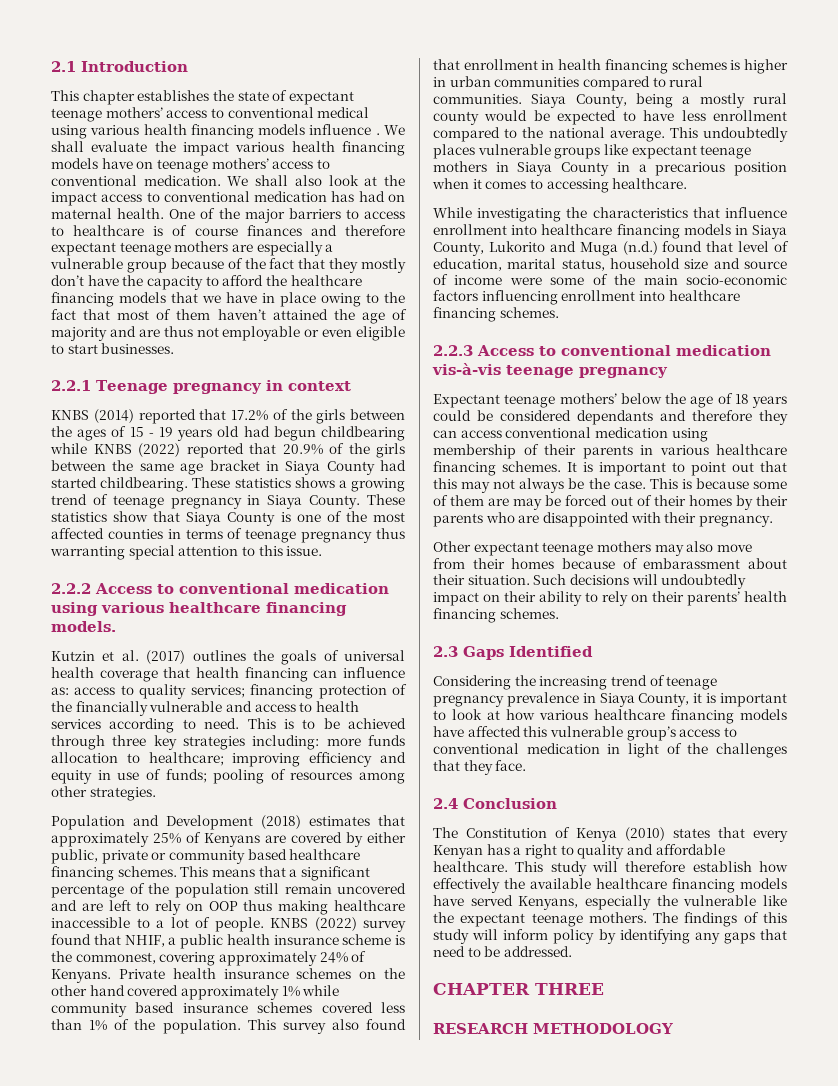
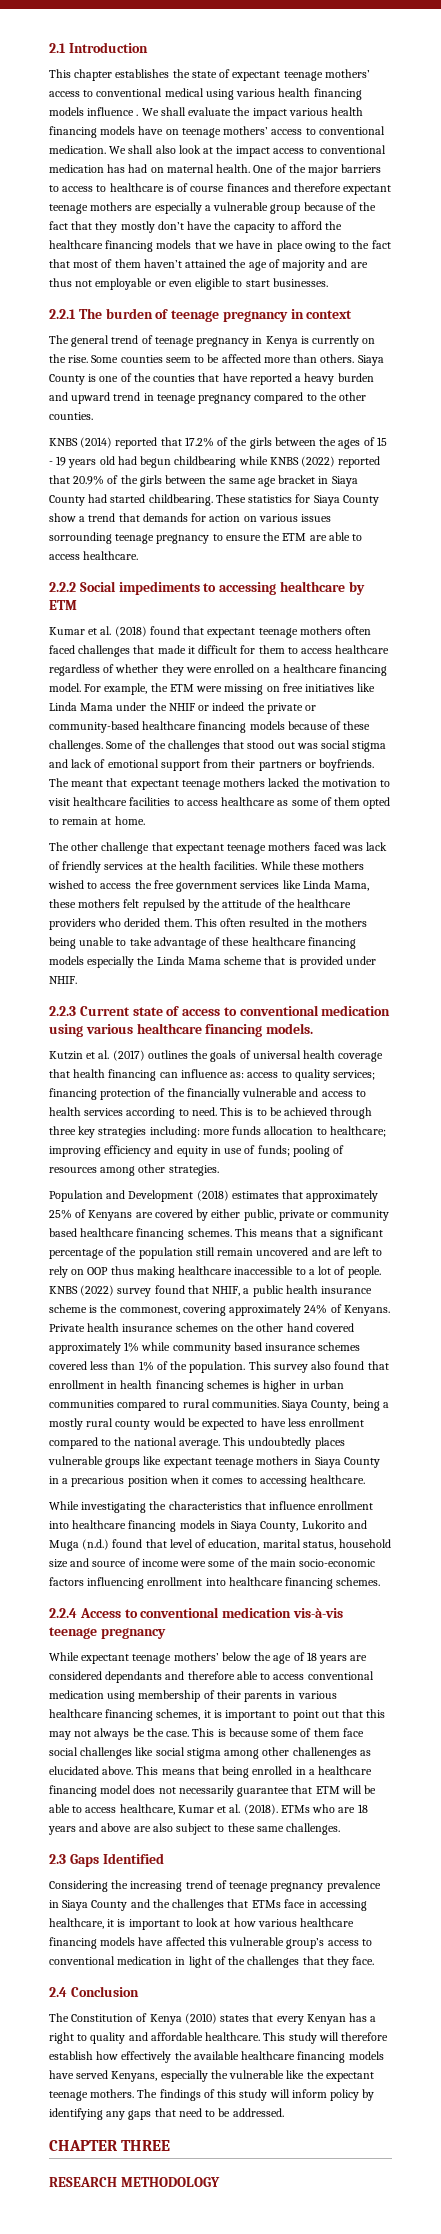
[96,380,168,394] Teenage -> [78,308,220,322] The burden of teenage
(351, 386) none -> [49,335,376,347] [49,354,384,366] [49,373,374,385] [49,392,367,404] [49,412,93,420] // The general trend of teenage pregnancy in Kenya is currently on the rise. Some counties seem to be affected more than others. Siaya County is one of the counties that have reported a heavy burden and upward trend in teenage pregnancy compared to the other counties.
[294,477,405,492] [51,494,405,509] [51,511,405,526] [51,528,405,543] [50,545,323,560] [51,583,152,594] shows a growing trend of teenage pregnancy in Siaya County. These statistics show that Siaya County is one of the most affected counties in terms of teenage pregnancy thus warranting special attention to this issue. // 2.2.2 Access -> [295,494,379,506] [49,513,332,522] [49,532,363,544] [49,551,139,560] [49,581,365,595] [49,600,77,610] [49,626,372,638] [49,645,390,657] [49,664,388,676] [49,683,376,695] [49,702,317,714] [49,721,371,733] [49,740,387,752] [49,759,375,771] [49,778,391,790] [48,797,391,809] [49,816,145,825] [49,842,388,854] [49,861,365,873] [48,880,370,892] [49,899,352,911] [49,918,368,930] [49,937,356,949] [49,956,377,968] [49,976,77,984] [49,1006,221,1016] for Siaya County show a trend that demands for action on various issues sorrounding teenage pregnancy to ensure the ETM are able to access healthcare. // 2.2.2 Social impediments to accessing healthcare by ETM // Kumar et al. (2018) found that expectant teenage mothers often faced challenges that made it difficult for them to access healthcare regardless of whether they were enrolled on a healthcare financing model. For example, the ETM were missing on free initiatives like Linda Mama under the NHIF or indeed the private or community-based healthcare financing models because of these challenges. Some of the challenges that stood out was social stigma and lack of emotional support from their partners or boyfriends. The meant that expectant teenage mothers lacked the motivation to visit healthcare facilities to access healthcare as some of them opted to remain at home. // The other challenge that expectant teenage mothers faced was lack of friendly services at the health facilities. While these mothers wished to access the free government services like Linda Mama, these mothers felt repulsed by the attitude of the healthcare providers who derided them. This often resulted in the mothers being unable to take advantage of these healthcare financing models especially the Linda Mama scheme that is provided under NHIF. // 2.2.3 Current state of access
[433,345,473,356] 2.2.3 -> [49,1608,77,1618] 2.2.4
[433,394,500,408] Expectant -> [49,1652,130,1664] While expectant
[433,410,493,421] could be -> [350,1655,368,1661] are
[759,410,788,425] [433,430,457,438] they can -> [236,1671,271,1680] able to
[502,461,577,472] schemes. It -> [156,1709,211,1720] schemes, it
[488,495,788,510] [433,512,773,527] [433,541,752,556] [433,558,787,569] [433,574,747,589] [433,591,787,606] [433,608,559,623] are may be forced out of their homes by their parents who are disappointed with their pregnancy. // Other expectant teenage mothers may also move from their homes because of embarassment about their situation. Such decisions will undoubtedly impact on their ability to rely on their parents’ health financing schemes. -> [342,1728,364,1737] [49,1747,371,1759] [49,1766,373,1778] [49,1785,377,1797] [49,1804,368,1815] [48,1823,341,1835] face social challenges like social stigma among other challenenges as elucidated above. This means that being enrolled in a healthcare financing model does not necessarily guarantee that ETM will be able to access healthcare, Kumar et al. (2018). ETMs who are 18 years and above are also subject to these same challenges.
[638,693,690,707] County, -> [91,1899,368,1911] [49,1918,104,1929] County and the challenges that ETMs face in accessing healthcare,

